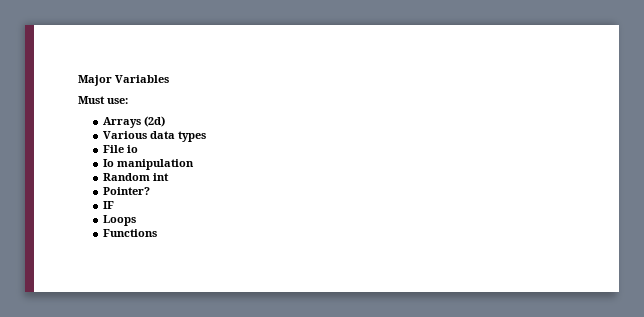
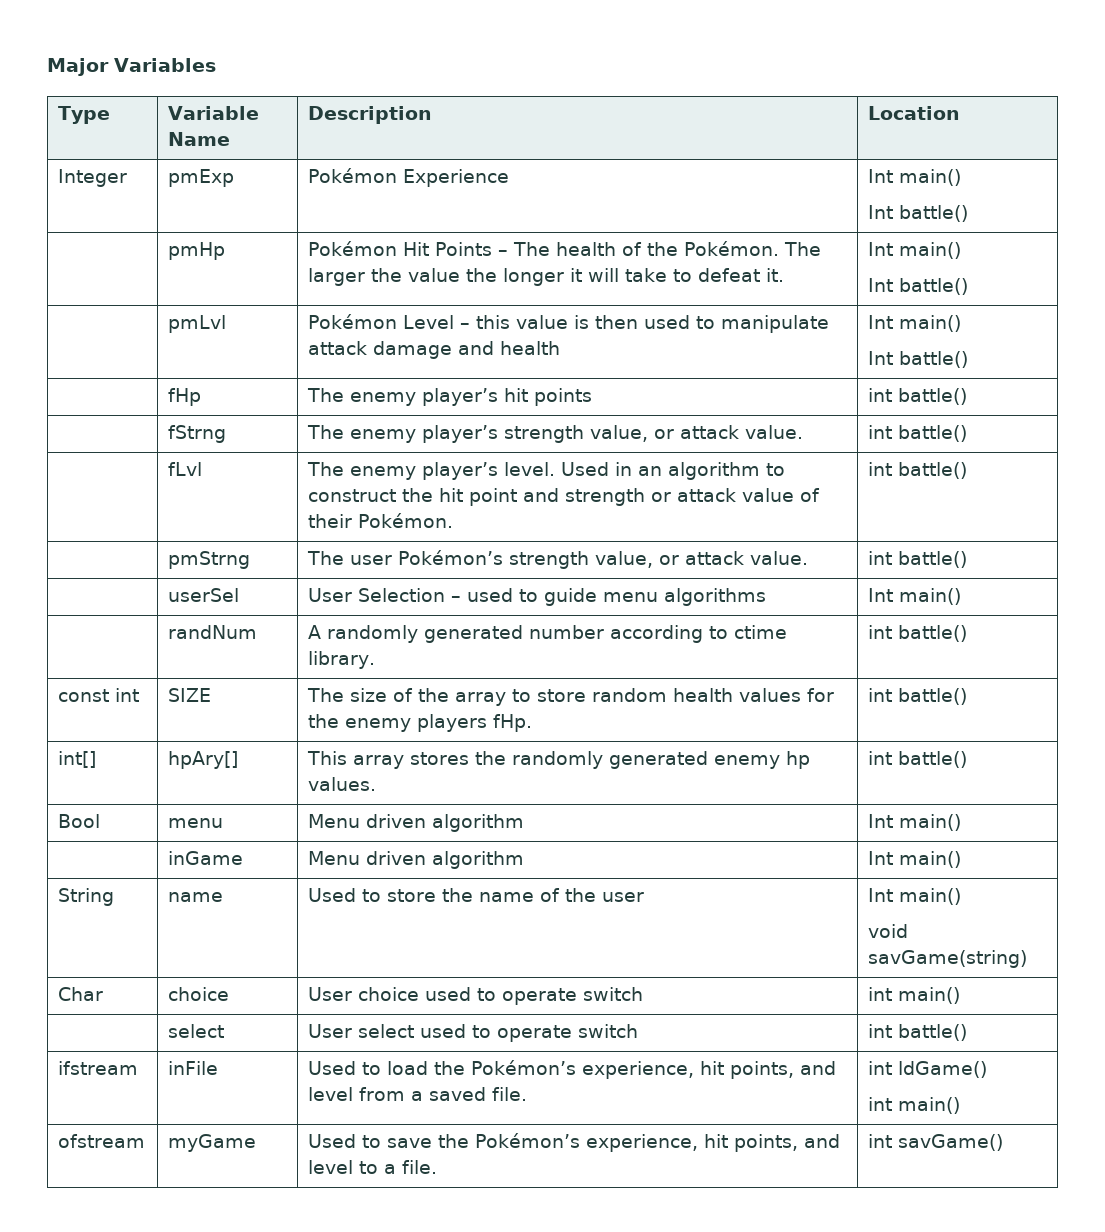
[78,96,128,104] [102,116,165,128] [102,131,206,142] [102,145,138,153] [102,159,194,170] [102,173,169,181] [102,187,150,195] [102,201,114,209] [102,215,136,226] [102,229,157,237] // Must use: // Arrays (2d) // Various data types // File io // Io manipulation // Random int // Pointer? // IF // Loops // Functions -> [58,106,111,124] [168,106,260,120] [168,132,231,146] [308,106,433,124] [868,106,961,120] [58,169,128,187] [168,169,235,187] [308,168,510,187] [868,169,962,186] [868,205,969,222] [168,242,226,260] [308,241,822,256] [308,268,785,286] [868,242,962,259] [868,278,969,295] [168,315,227,333] [308,314,830,333] [308,341,561,359] [868,315,962,332] [868,351,969,368] [168,388,202,406] [307,388,593,406] [868,388,968,405] [168,425,227,443] [307,425,804,443] [868,425,968,442] [168,462,203,476] [307,462,786,480] [308,488,821,506] [308,513,454,528] [868,462,968,479] [168,551,251,569] [307,550,809,569] [868,551,968,568] [168,588,240,602] [308,588,767,606] [868,588,962,605] [168,625,258,639] [308,625,788,643] [308,651,376,669] [868,625,968,642] [58,688,140,702] [168,688,212,702] [307,688,835,706] [308,714,533,732] [868,688,968,705] [58,751,97,768] [168,751,239,769] [307,751,811,769] [308,777,377,791] [868,751,968,768] [58,814,101,828] [168,818,224,828] [308,814,525,832] [868,814,962,831] [168,851,244,865] [308,851,525,869] [868,851,962,868] [58,888,115,906] [168,892,224,902] [308,888,645,902] [868,888,962,905] [868,924,909,938] [868,950,1028,968] [58,987,104,1001] [168,987,230,1001] [308,987,644,1005] [868,987,961,1004] [168,1024,225,1038] [308,1024,639,1042] [868,1024,968,1041] [58,1061,139,1075] [168,1061,219,1075] [308,1060,837,1079] [308,1087,528,1101] [868,1061,988,1078] [868,1097,961,1114] [58,1134,146,1148] [168,1134,257,1152] [308,1133,841,1152] [308,1160,438,1174] [868,1134,1004,1151] // Type | Variable Name | Description | Location // Integer | pmExp | Pokémon Experience | Int main() // Int battle() // | pmHp | Pokémon Hit Points – The health of the Pokémon. The larger the value the longer it will take to defeat it. | Int main() // Int battle() // | pmLvl | Pokémon Level – this value is then used to manipulate attack damage and health | Int main() // Int battle() // | fHp | The enemy player’s hit points | int battle() // | fStrng | The enemy player’s strength value, or attack value. | int battle() // | fLvl | The enemy player’s level. Used in an algorithm to construct the hit point and strength or attack value of their Pokémon. | int battle() // | pmStrng | The user Pokémon’s strength value, or attack value. | int battle() // | userSel | User Selection – used to guide menu algorithms | Int main() // | randNum | A randomly generated number according to ctime library. | int battle() // const int | SIZE | The size of the array to store random health values for the enemy players fHp. | int battle() // int[] | hpAry[] | This array stores the randomly generated enemy hp values. | int battle() // Bool | menu | Menu driven algorithm | Int main() // | inGame | Menu driven algorithm | Int main() // String | name | Used to store the name of the user | Int main() // void savGame(string) // Char | choice | User choice used to operate switch | int main() // | select | User select used to operate switch | int battle() // ifstream | inFile | Used to load the Pokémon’s experience, hit points, and level from a saved file. | int ldGame() // int main() // ofstream | myGame | Used to save the Pokémon’s experience, hit points, and level to a file. | int savGame()

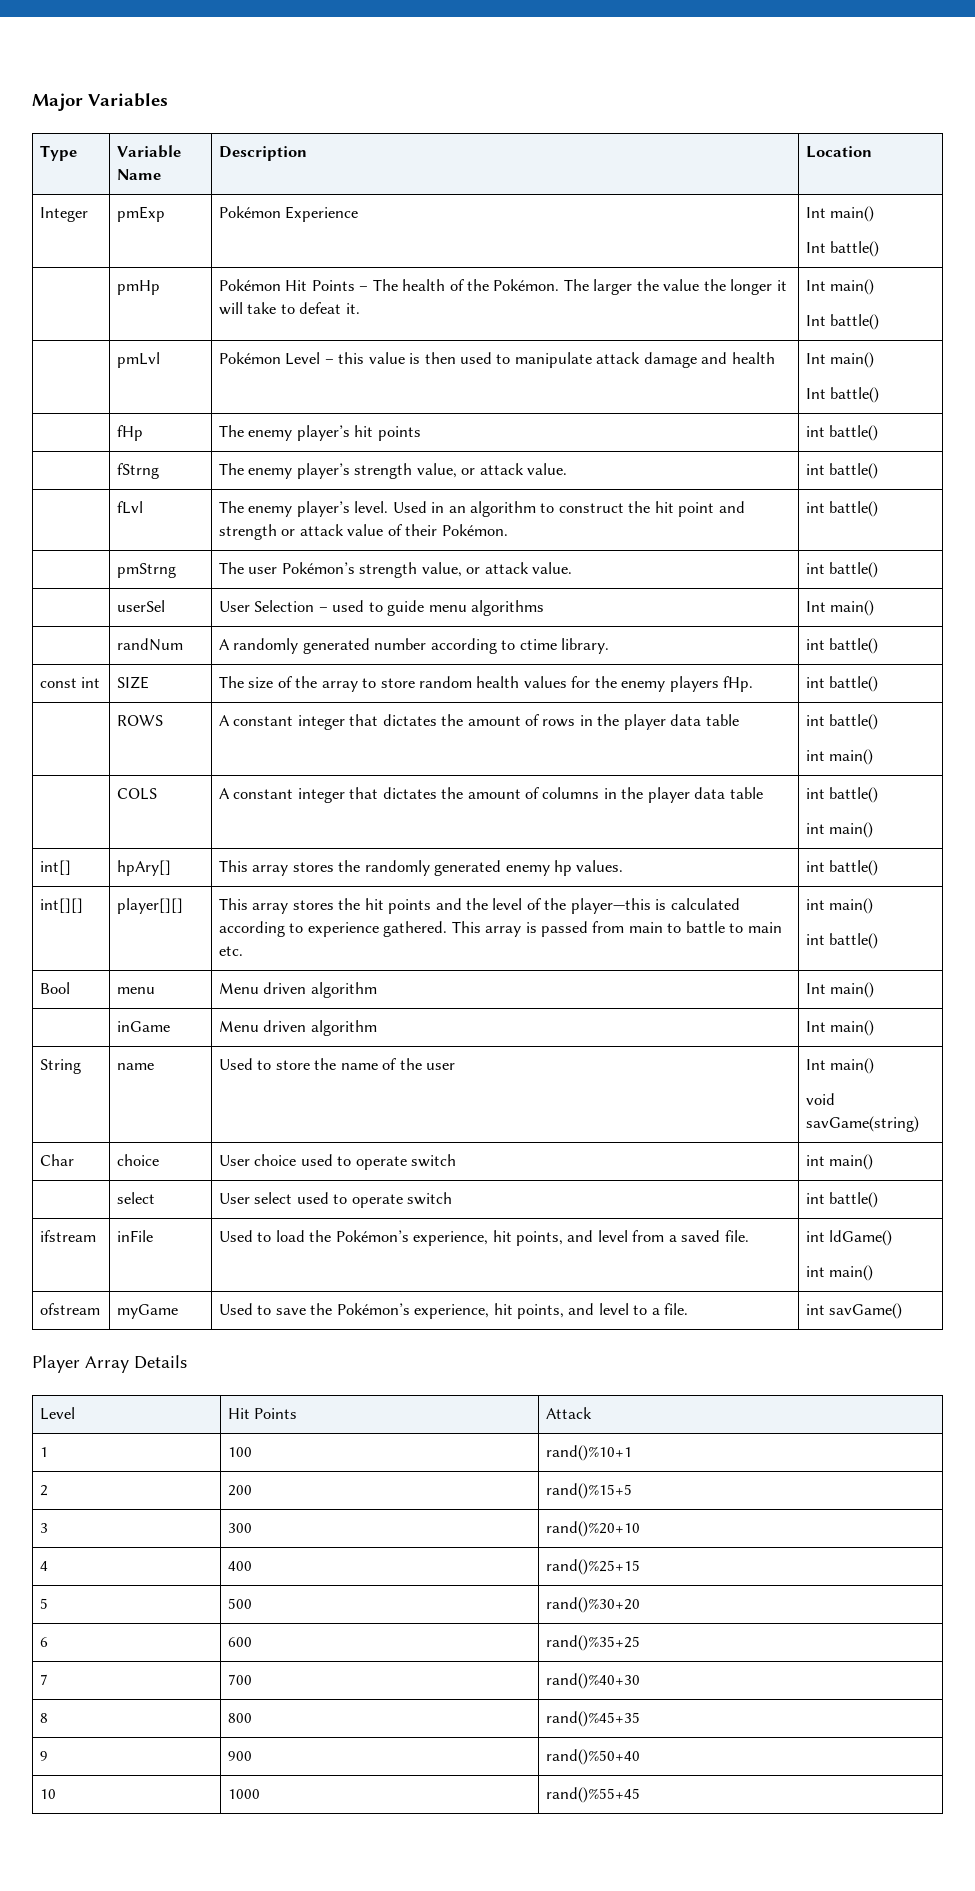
(968, 696) none -> [116,715,163,726] [218,714,739,730] [805,714,879,730] [805,749,874,765] [116,788,157,800] [218,787,763,803] [805,787,879,803] [805,822,874,838] // | ROWS | A constant integer that dictates the amount of rows in the player data table | int battle() // int main() // | COLS | A constant integer that dictates the amount of columns in the player data table | int battle() // int main()
(968, 759) none -> [39,898,83,913] [116,898,183,914] [218,898,740,914] [218,921,782,937] [218,946,243,956] [805,898,874,914] [805,933,879,949] // int[][] | player[][] | This array stores the hit points and the level of the player—this is calculated according to experience gathered. This array is passed from main to battle to main etc. | int main() // int battle()
(1004, 1142) none -> [32,1355,187,1373] [39,1407,75,1420] [227,1408,298,1419] [545,1407,592,1419] [39,1447,48,1457] [227,1447,252,1457] [545,1445,632,1461] [39,1485,48,1496] [227,1485,252,1496] [545,1483,632,1499] [39,1523,48,1533] [227,1523,252,1533] [545,1521,640,1537] [39,1561,48,1571] [227,1561,252,1571] [545,1559,640,1575] [39,1598,48,1609] [227,1598,252,1609] [545,1597,640,1613] [39,1637,48,1647] [227,1637,252,1647] [545,1635,640,1651] [39,1674,48,1685] [227,1674,252,1685] [545,1673,640,1689] [39,1713,48,1723] [227,1713,252,1723] [545,1711,640,1727] [39,1751,48,1761] [227,1751,252,1761] [545,1749,640,1765] [39,1789,56,1799] [227,1789,260,1799] [545,1787,640,1803] // Player Array Details // Level | Hit Points | Attack // 1 | 100 | rand()%10+1 // 2 | 200 | rand()%15+5 // 3 | 300 | rand()%20+10 // 4 | 400 | rand()%25+15 // 5 | 500 | rand()%30+20 // 6 | 600 | rand()%35+25 // 7 | 700 | rand()%40+30 // 8 | 800 | rand()%45+35 // 9 | 900 | rand()%50+40 // 10 | 1000 | rand()%55+45

